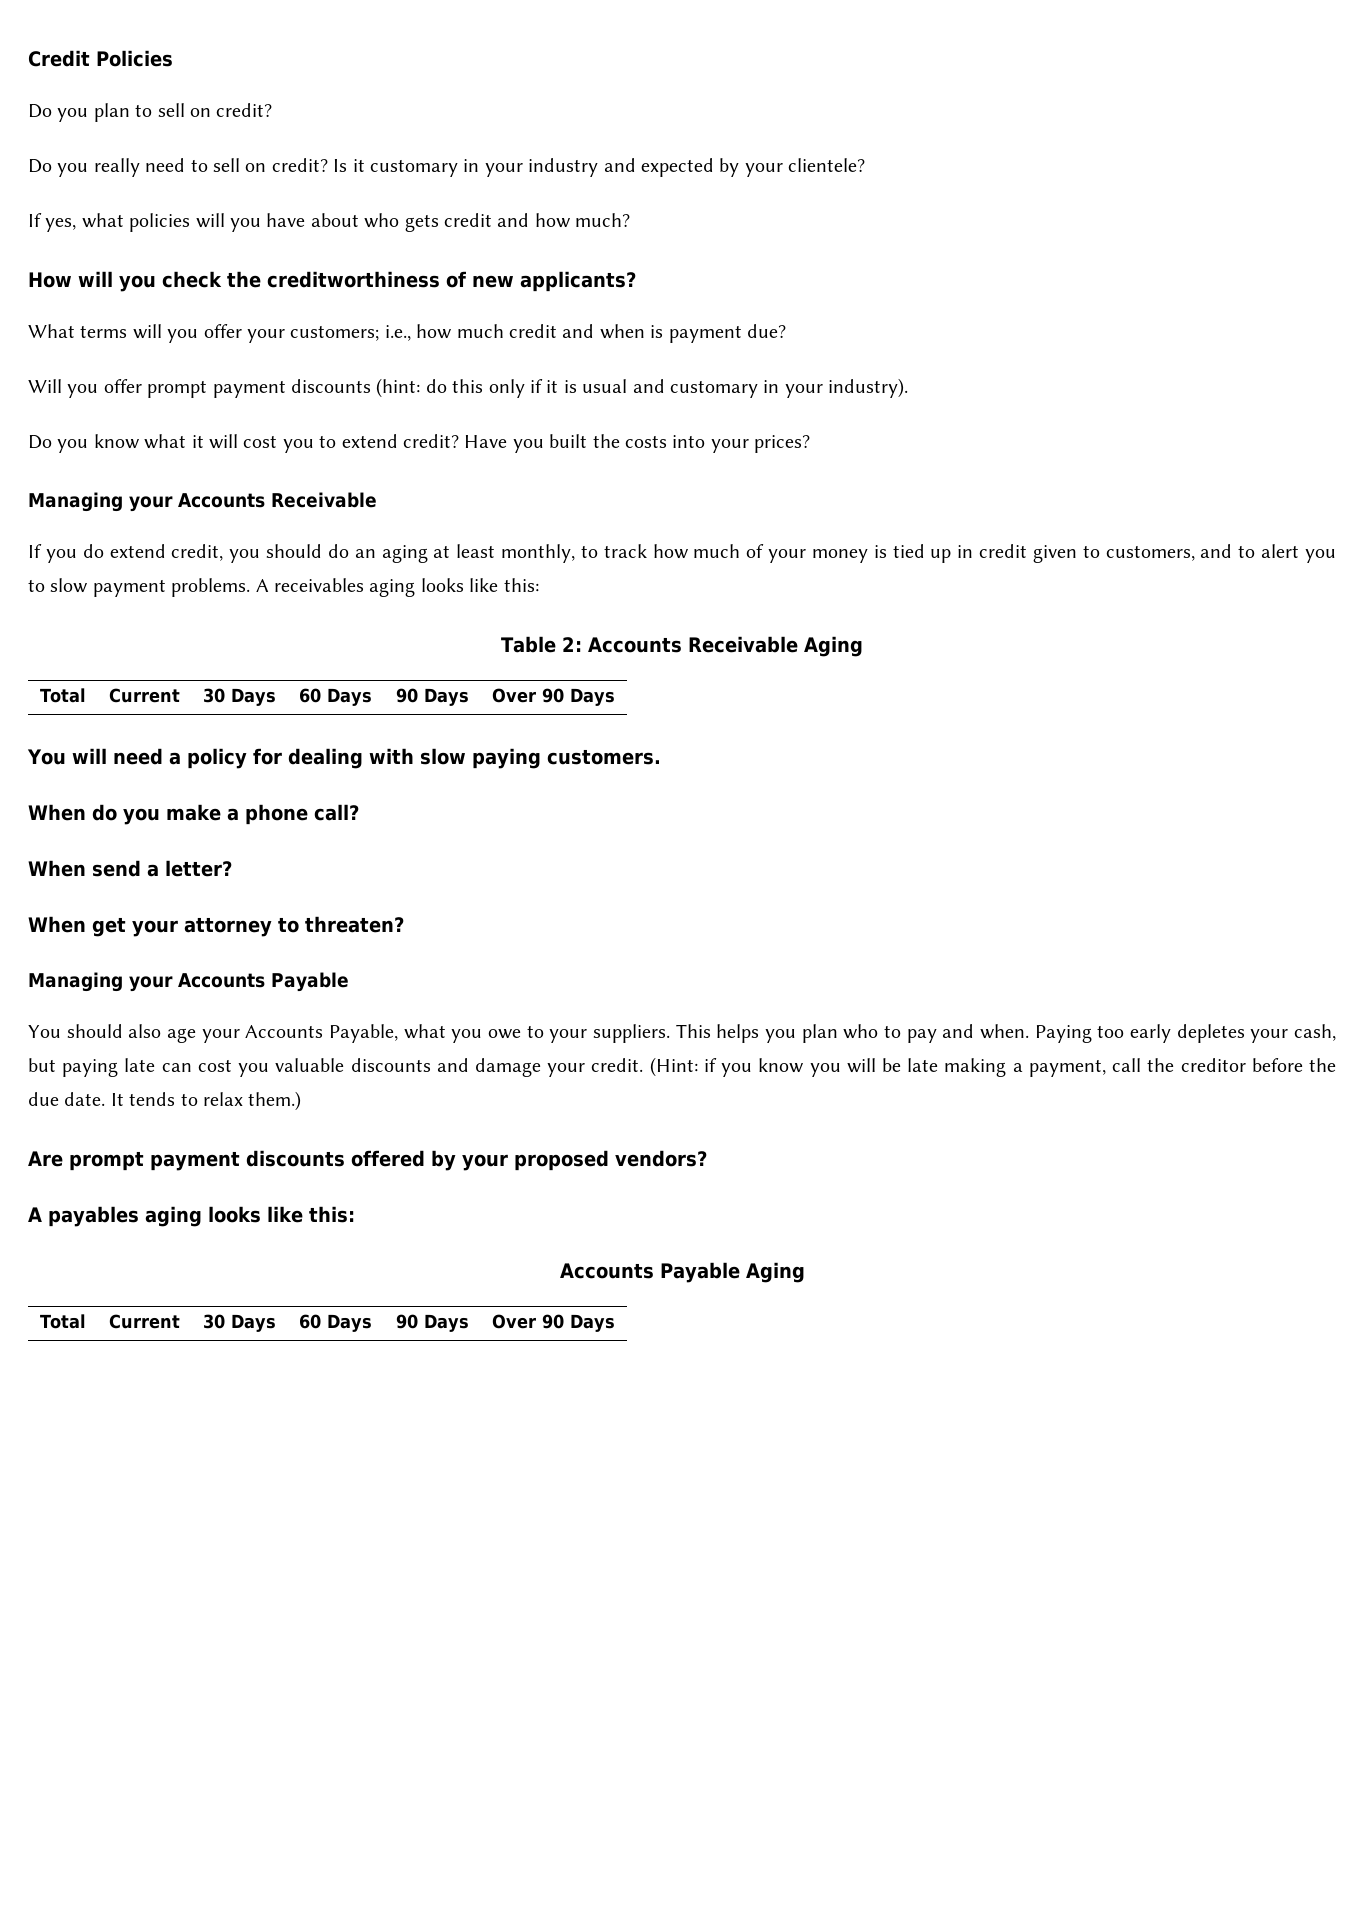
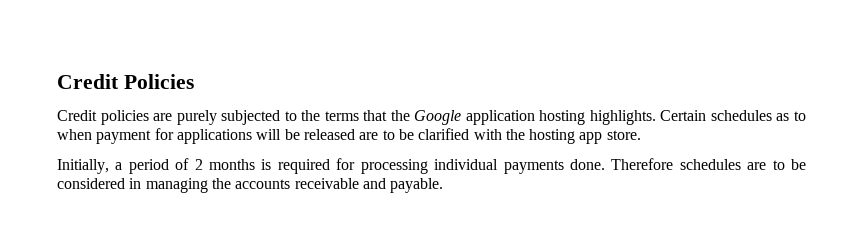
[28,103,273,122] [28,158,866,177] [28,213,631,232] [28,271,636,292] [28,324,786,343] [28,378,909,398] [28,434,811,453] [28,492,377,512] [28,544,1336,563] [28,578,539,597] [501,636,863,657] [39,688,87,703] [109,688,180,703] [203,688,276,706] [299,688,372,706] [395,688,469,706] [492,688,615,706] [27,748,661,769] [28,804,359,825] [28,860,232,877] [28,916,404,937] [28,972,349,992] [28,1024,1336,1043] [28,1057,1336,1077] [28,1091,302,1111] [28,1150,707,1171] [28,1206,355,1227] [559,1262,805,1283] [39,1314,87,1329] [109,1314,180,1329] [203,1314,276,1332] [299,1314,372,1332] [395,1314,469,1332] [492,1314,615,1332] Do you plan to sell on credit? // Do you really need to sell on credit? Is it customary in your industry and expected by your clientele? // If yes, what policies will you have about who gets credit and how much? // How will you check the creditworthiness of new applicants? // What terms will you offer your customers; i.e., how much credit and when is payment due? // Will you offer prompt payment discounts (hint: do this only if it is usual and customary in your industry). // Do you know what it will cost you to extend credit? Have you built the costs into your prices? // Managing your Accounts Receivable // If you do extend credit, you should do an aging at least monthly, to track how much of your money is tied up in credit given to customers, and to alert you to slow payment problems. A receivables aging looks like this: // Table 2: Accounts Receivable Aging // Total | Current | 30 Days | 60 Days | 90 Days | Over 90 Days // You will need a policy for dealing with slow paying customers. // When do you make a phone call? // When send a letter? // When get your attorney to threaten? // Managing your Accounts Payable // You should also age your Accounts Payable, what you owe to your suppliers. This helps you plan who to pay and when. Paying too early depletes your cash, but paying late can cost you valuable discounts and damage your credit. (Hint: if you know you will be late making a payment, call the creditor before the due date. It tends to relax them.) // Are prompt payment discounts offered by your proposed vendors? // A payables aging looks like this: // Accounts Payable Aging // Total | Current | 30 Days | 60 Days | 90 Days | Over 90 Days -> [57,110,806,125] [57,128,641,144] [57,158,806,174] [57,178,444,193] Credit policies are purely subjected to the terms that the Google application hosting highlights. Certain schedules as to when payment for applications will be released are to be clarified with the hosting app store. // Initially, a period of 2 months is required for processing individual payments done. Therefore schedules are to be considered in managing the accounts receivable and payable.

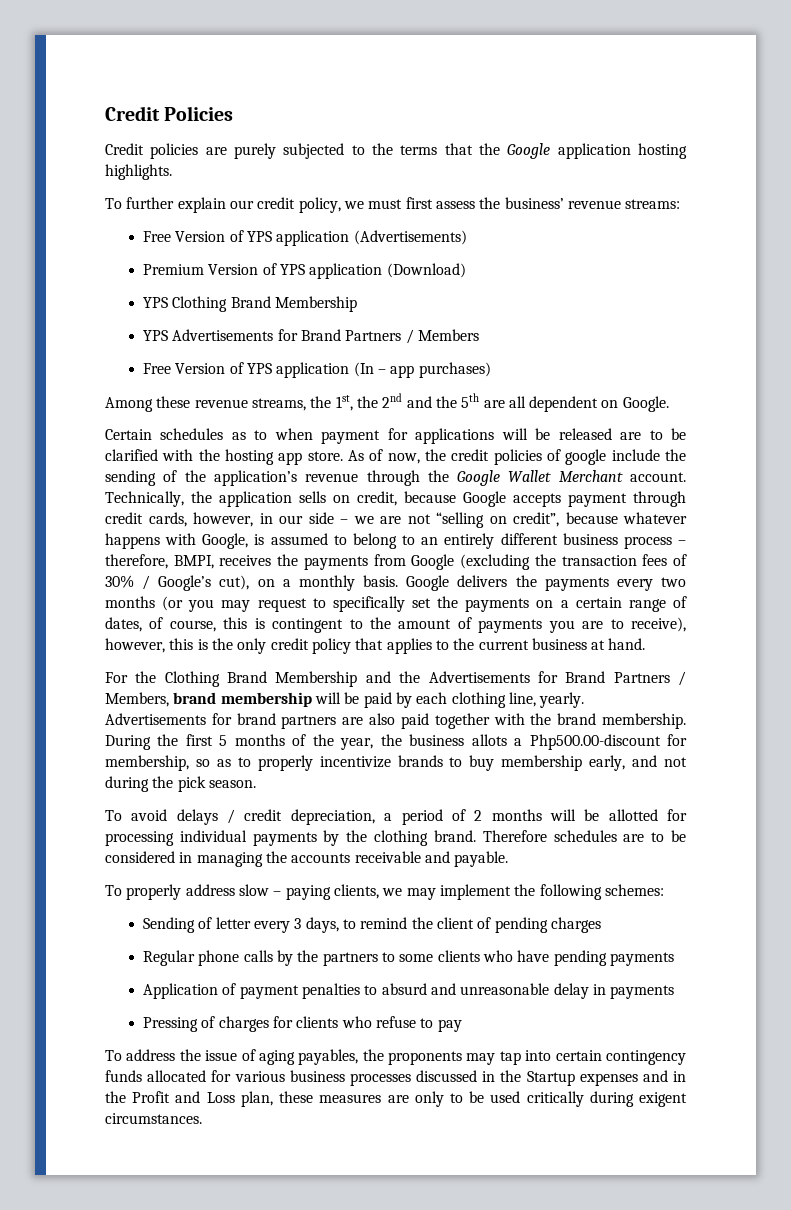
(656, 117) none -> [105,197,681,213] [143,230,467,246] [143,263,466,279] [143,296,358,312] [143,329,480,344] [143,362,491,378] [105,393,669,412] // To further explain our credit policy, we must first assess the business’ revenue streams: // Free Version of YPS application (Advertisements) // Premium Version of YPS application (Download) // YPS Clothing Brand Membership // YPS Advertisements for Brand Partners / Members // Free Version of YPS application (In – app purchases) // Among these revenue streams, the 1st, the 2nd and the 5th are all dependent on Google. //
[57,159,109,174] // Initially, -> [348,449,686,465] [105,470,686,486] [105,491,686,507] [105,512,687,528] [105,533,686,549] [105,554,688,570] [105,575,686,591] [105,596,687,612] [105,617,687,633] [105,638,646,654] [105,671,687,687] [105,692,585,708] [105,713,686,729] [105,734,687,750] [105,755,687,771] [105,776,256,792] [105,809,375,825] As of now, the credit policies of google include the sending of the application’s revenue through the Google Wallet Merchant account. Technically, the application sells on credit, because Google accepts payment through credit cards, however, in our side – we are not “selling on credit”, because whatever happens with Google, is assumed to belong to an entirely different business process – therefore, BMPI, receives the payments from Google (excluding the transaction fees of 30% / Google’s cut), on a monthly basis. Google delivers the payments every two months (or you may request to specifically set the payments on a certain range of dates, of course, this is contingent to the amount of payments you are to receive), however, this is the only credit policy that applies to the current business at hand. // For the Clothing Brand Membership and the Advertisements for Brand Partners / Members, brand membership will be paid by each clothing line, yearly. Advertisements for brand partners are also paid together with the brand membership. During the first 5 months of the year, the business allots a Php500.00-discount for membership, so as to properly incentivize brands to buy membership early, and not during the pick season. // To avoid delays / credit depreciation,
[261,159,330,174] is required -> [549,809,658,821] will be allotted
[569,159,605,170] done. -> [323,830,476,846] by the clothing brand.
(444, 185) none -> [105,884,664,900] [143,917,601,933] [143,950,674,966] [143,983,675,999] [143,1016,462,1032] [105,1049,687,1065] [105,1070,686,1086] [105,1091,688,1107] [105,1113,202,1124] // To properly address slow – paying clients, we may implement the following schemes: // Sending of letter every 3 days, to remind the client of pending charges // Regular phone calls by the partners to some clients who have pending payments // Application of payment penalties to absurd and unreasonable delay in payments // Pressing of charges for clients who refuse to pay // To address the issue of aging payables, the proponents may tap into certain contingency funds allocated for various business processes discussed in the Startup expenses and in the Profit and Loss plan, these measures are only to be used critically during exigent circumstances.

